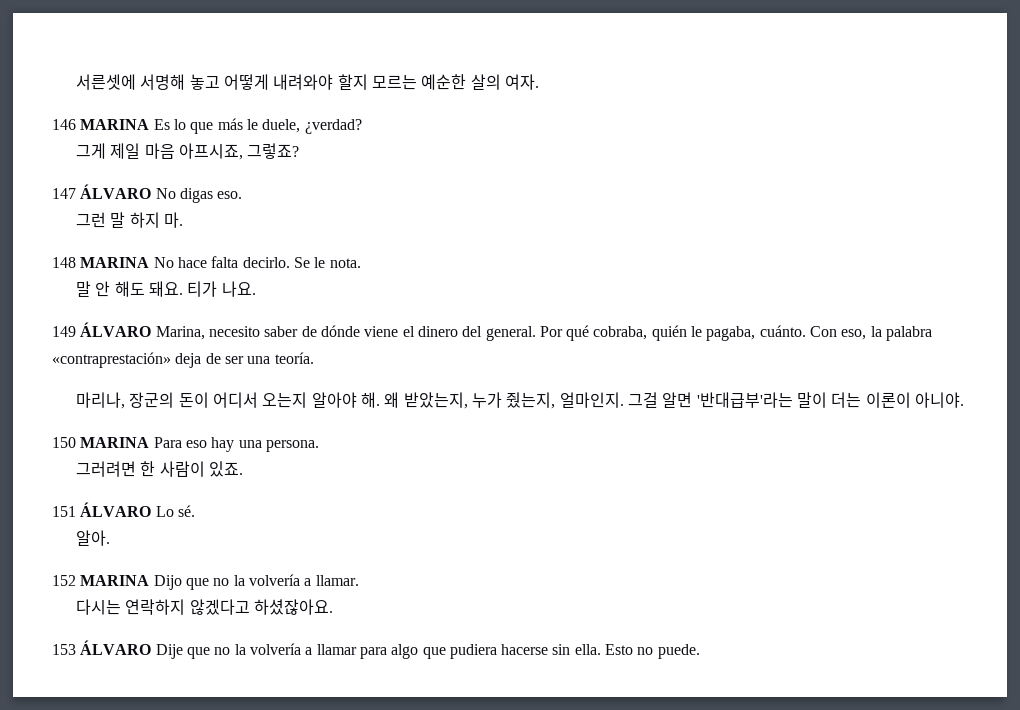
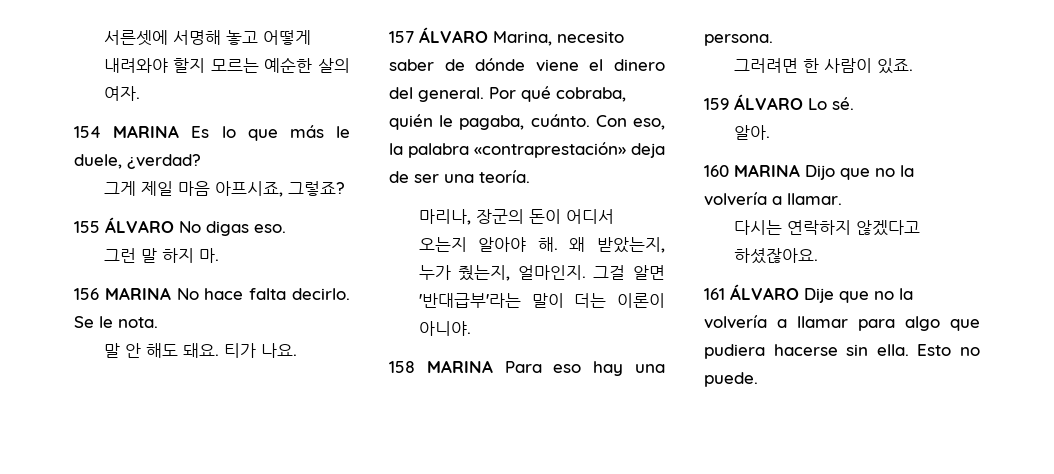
[52,119,76,130] 146 -> [74,126,101,138] 154
[52,188,76,199] 147 -> [74,221,100,233] 155
[52,257,76,268] 148 -> [74,288,99,300] 156
[52,326,76,337] 149 -> [389,31,414,43] 157
[52,437,76,448] 150 -> [389,361,415,373] 158
[52,506,76,517] 151 -> [704,98,729,110] 159
[52,575,76,586] 152 -> [704,165,729,177] 160
[52,644,76,655] 153 -> [704,288,725,300] 161

